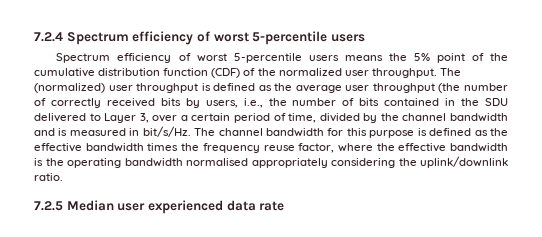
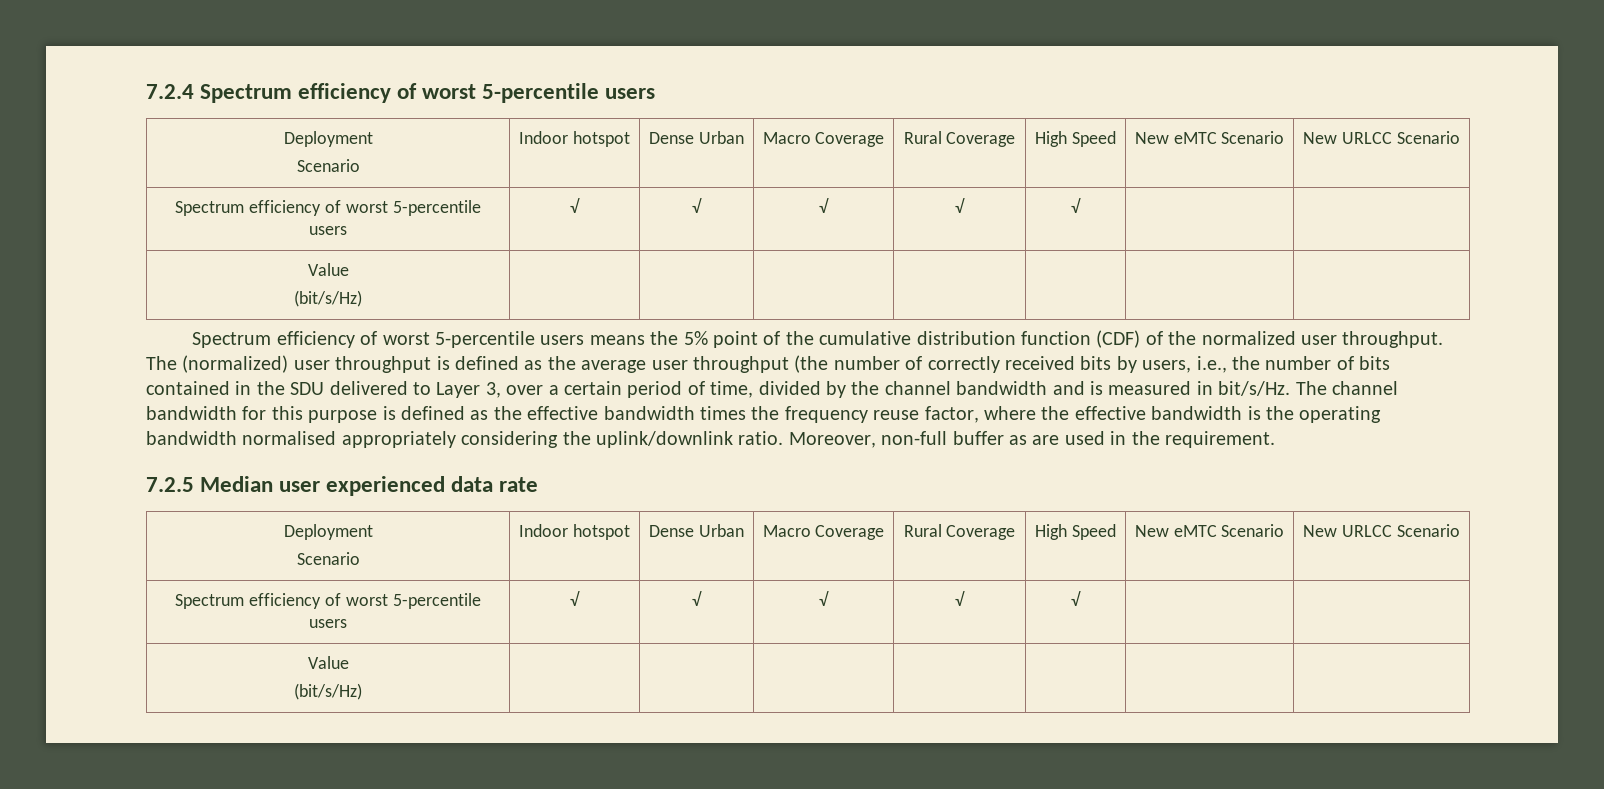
(365, 38) none -> [283,131,373,147] [296,159,360,172] [519,131,630,147] [649,131,744,144] [762,132,885,147] [903,131,1016,147] [1035,131,1116,147] [1134,131,1285,144] [1303,131,1460,144] [175,200,481,216] [309,226,347,235] [570,198,580,213] [692,198,702,213] [819,198,829,213] [955,198,965,213] [1071,198,1081,213] [307,263,349,276] [294,290,362,307] // Deployment // Scenario | Indoor hotspot | Dense Urban | Macro Coverage | Rural Coverage | High Speed | New eMTC Scenario | New URLCC Scenario // Spectrum efficiency of worst 5-percentile users | √ | √ | √ | √ | √ | | // Value // (bit/s/Hz) | | | | | | |
(63, 177) none -> [788,431,1275,448] Moreover, non-full buffer as are used in the requirement.
(285, 206) none -> [283,524,373,540] [296,552,360,565] [519,524,630,540] [649,524,744,537] [762,525,885,540] [903,524,1016,540] [1035,524,1116,540] [1134,524,1285,537] [1303,524,1460,537] [175,593,481,609] [309,619,347,628] [570,591,580,606] [692,591,702,606] [819,591,829,606] [955,591,965,606] [1071,591,1081,606] [307,656,349,669] [294,683,362,700] // Deployment // Scenario | Indoor hotspot | Dense Urban | Macro Coverage | Rural Coverage | High Speed | New eMTC Scenario | New URLCC Scenario // Spectrum efficiency of worst 5-percentile users | √ | √ | √ | √ | √ | | // Value // (bit/s/Hz) | | | | | | |

